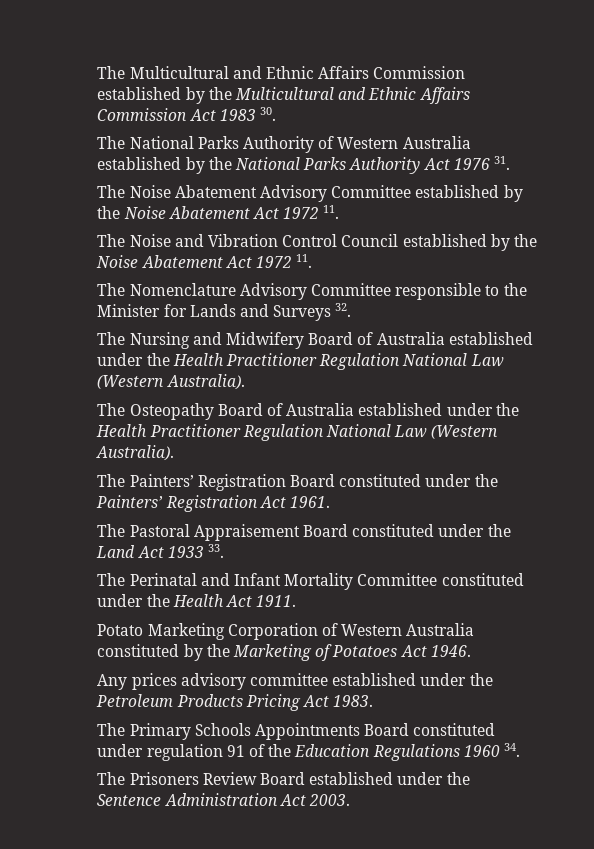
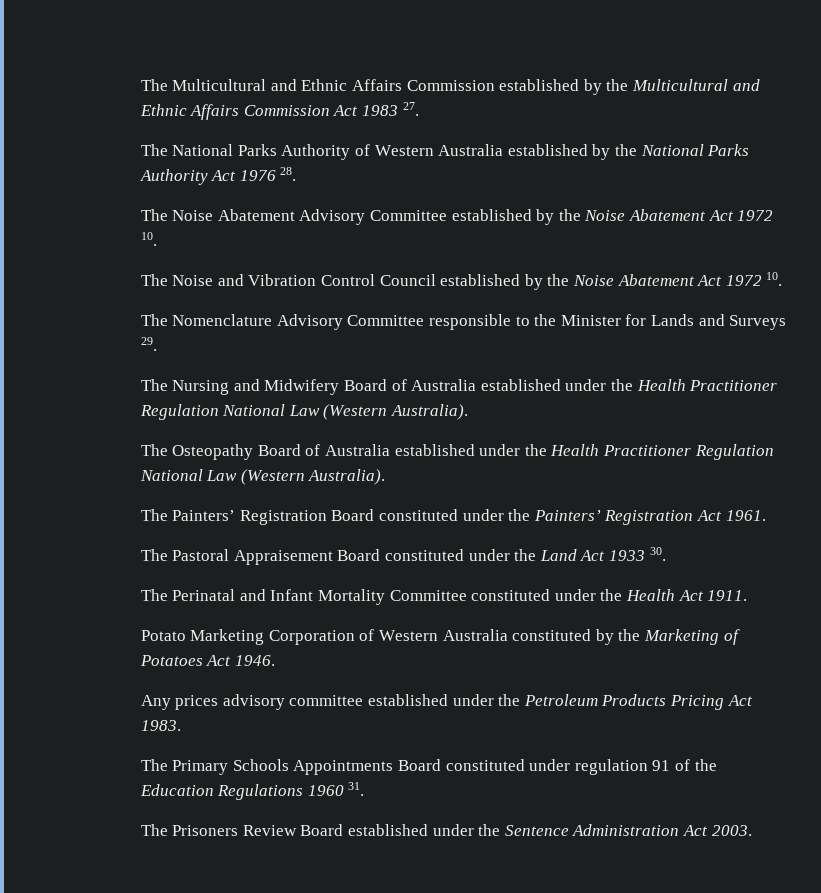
[260,107,277,121] 30. -> [402,102,419,116] 27.
[493,156,510,170] 31. -> [280,167,297,181] 28.
[323,205,340,219] 11. -> [140,232,157,246] 10.
[296,254,313,268] 11. -> [766,272,783,286] 10.
[335,303,352,317] 32. -> [140,337,157,351] 29.
[208,544,225,558] 33. -> [649,547,666,561] 30.
[503,743,520,757] 34. -> [348,782,365,796] 31.

